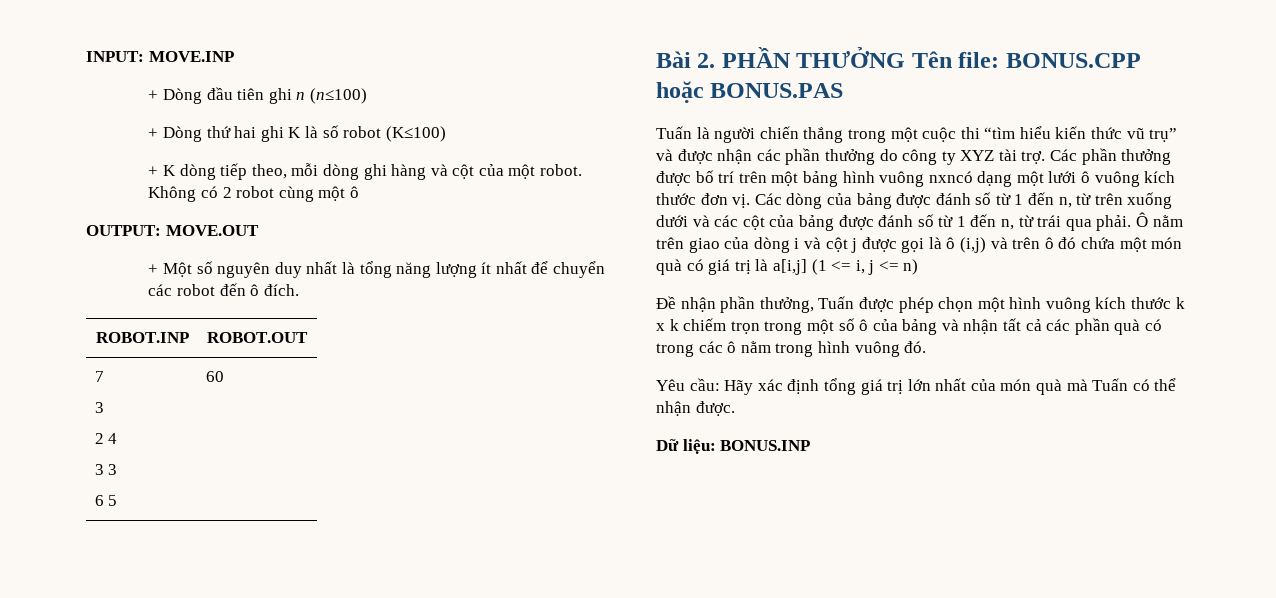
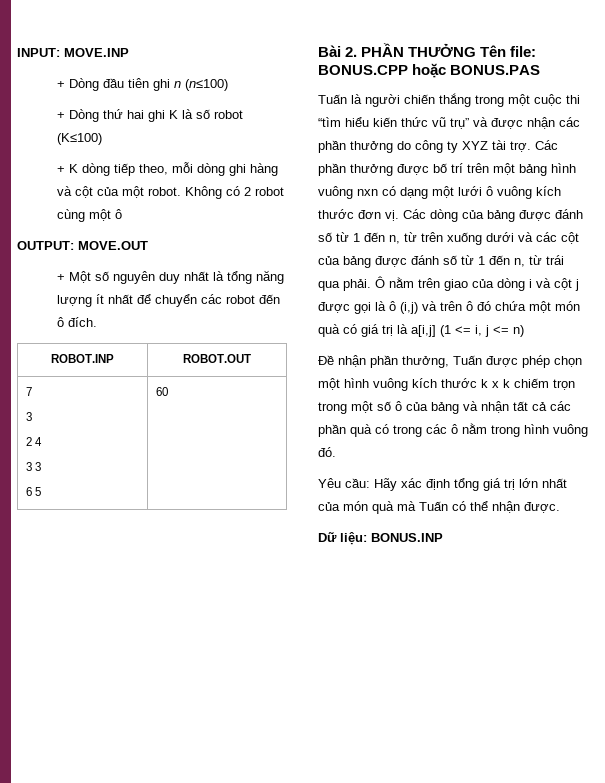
[928,171,973,183] nxncó -> [357,186,396,196] nxn có

